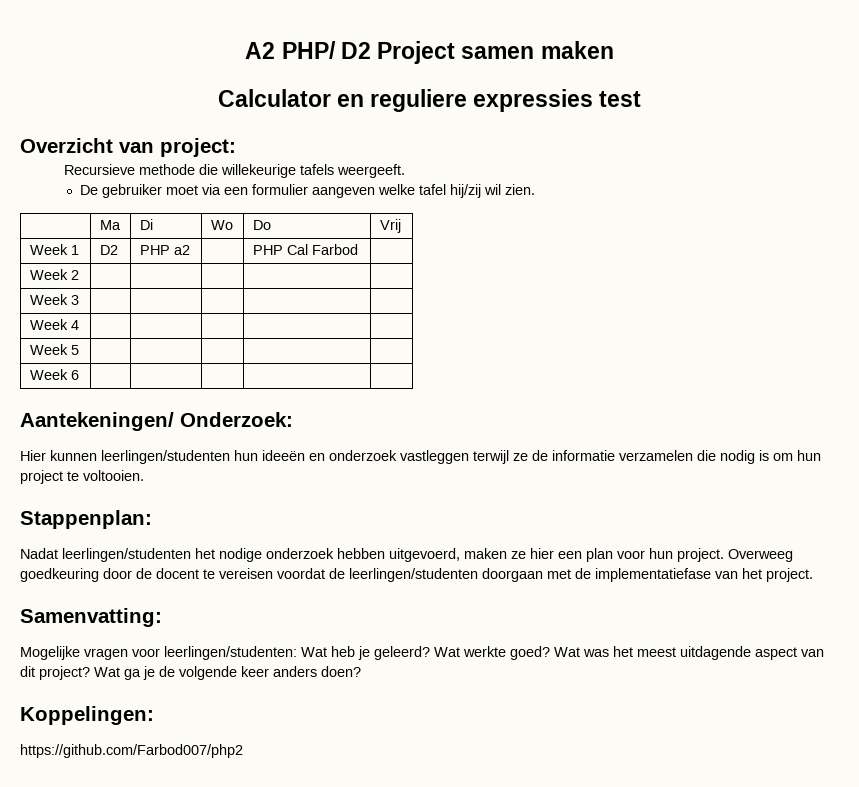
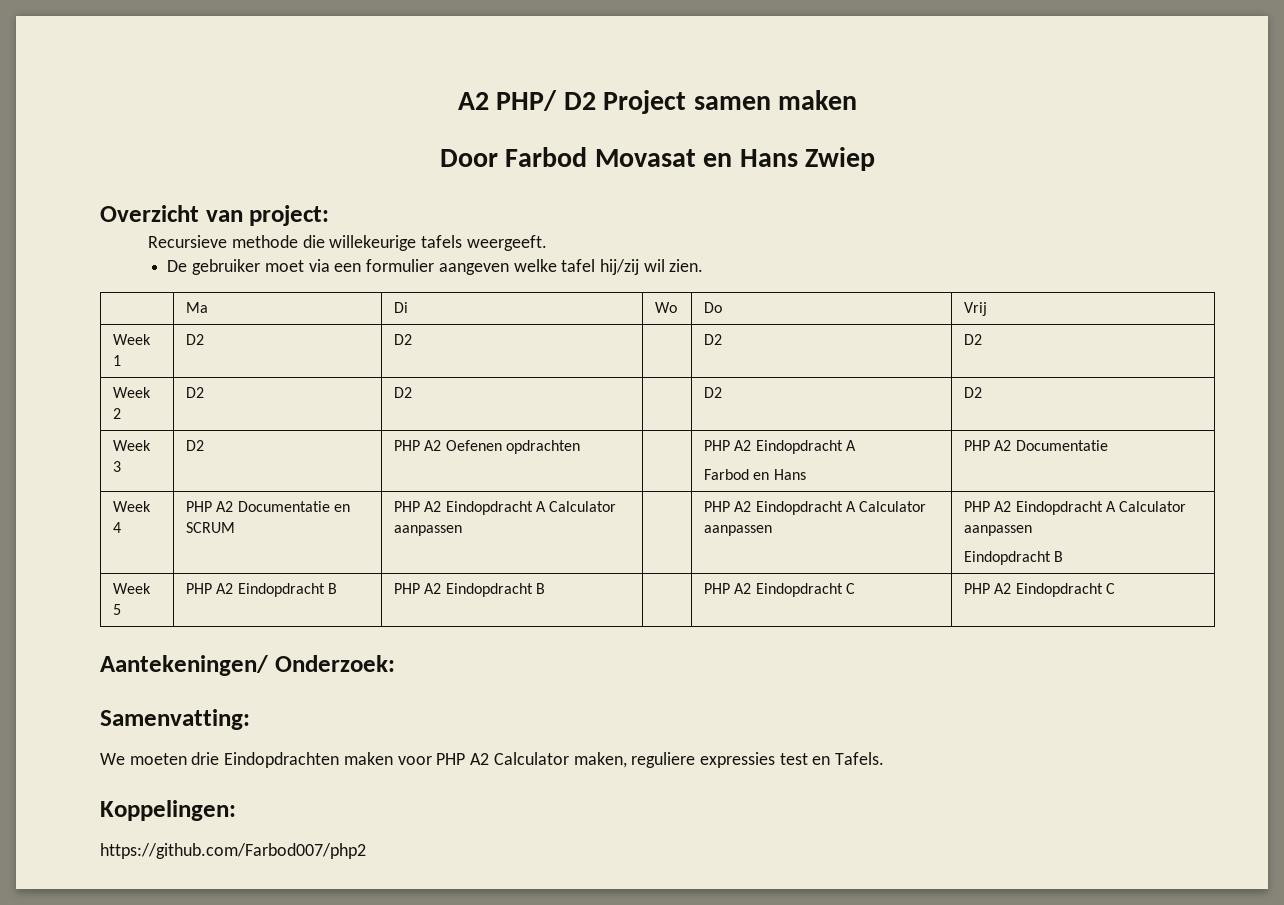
[217,89,642,112] Calculator en reguliere expressies test -> [439,147,876,171] Door Farbod Movasat en Hans Zwiep
[139,245,190,255] [252,244,358,255] [29,269,79,280] [29,294,79,305] [29,319,79,330] [29,344,79,355] [29,369,79,380] [20,412,293,431] [20,450,821,464] [20,470,144,484] [20,510,152,529] [20,548,793,562] [20,568,813,582] [20,608,162,627] [20,646,824,660] [20,666,361,680] PHP a2 | | PHP Cal Farbod | // Week 2 | | | | | // Week 3 | | | | | // Week 4 | | | | | // Week 5 | | | | | // Week 6 | | | | | // Aantekeningen/ Onderzoek: // Hier kunnen leerlingen/studenten hun ideeën en onderzoek vastleggen terwijl ze de informatie verzamelen die nodig is om hun project te voltooien. // Stappenplan: // Nadat leerlingen/studenten het nodige onderzoek hebben uitgevoerd, maken ze hier een plan voor hun project. Overweeg goedkeuring door de docent te vereisen voordat de leerlingen/studenten doorgaan met de implementatiefase van het project. // Samenvatting: // Mogelijke vragen voor leerlingen/studenten: Wat heb je geleerd? Wat werkte goed? Wat was het meest uitdagende aspect van dit project? Wat ga je de volgende keer anders doen? -> [394,334,413,345] [704,334,723,345] [964,334,983,345] [113,387,152,398] [113,408,122,419] [186,387,205,398] [394,387,413,398] [704,387,723,398] [964,387,983,398] [113,440,152,451] [113,461,122,472] [186,440,205,451] [394,440,581,454] [704,440,857,454] [704,469,806,480] [964,440,1108,451] [113,501,152,512] [113,522,122,533] [186,501,351,512] [186,522,236,533] [394,501,617,515] [394,525,463,536] [704,501,927,515] [704,525,773,536] [964,501,1187,515] [964,525,1033,536] [964,551,1064,565] [113,583,152,594] [113,604,122,615] [186,583,338,597] [394,583,546,597] [704,583,856,597] [964,583,1116,597] [100,655,395,676] [100,709,250,730] [100,752,885,768] D2 | | D2 | D2 // Week 2 | D2 | D2 | | D2 | D2 // Week 3 | D2 | PHP A2 Oefenen opdrachten | | PHP A2 Eindopdracht A // Farbod en Hans | PHP A2 Documentatie // Week 4 | PHP A2 Documentatie en SCRUM | PHP A2 Eindopdracht A Calculator aanpassen | | PHP A2 Eindopdracht A Calculator aanpassen | PHP A2 Eindopdracht A Calculator aanpassen // Eindopdracht B // Week 5 | PHP A2 Eindopdracht B | PHP A2 Eindopdracht B | | PHP A2 Eindopdracht C | PHP A2 Eindopdracht C // Aantekeningen/ Onderzoek: // Samenvatting: // We moeten drie Eindopdrachten maken voor PHP A2 Calculator maken, reguliere expressies test en Tafels.

